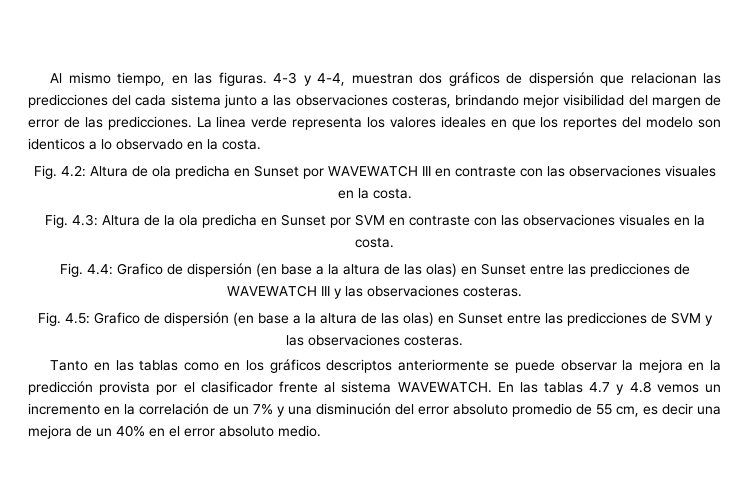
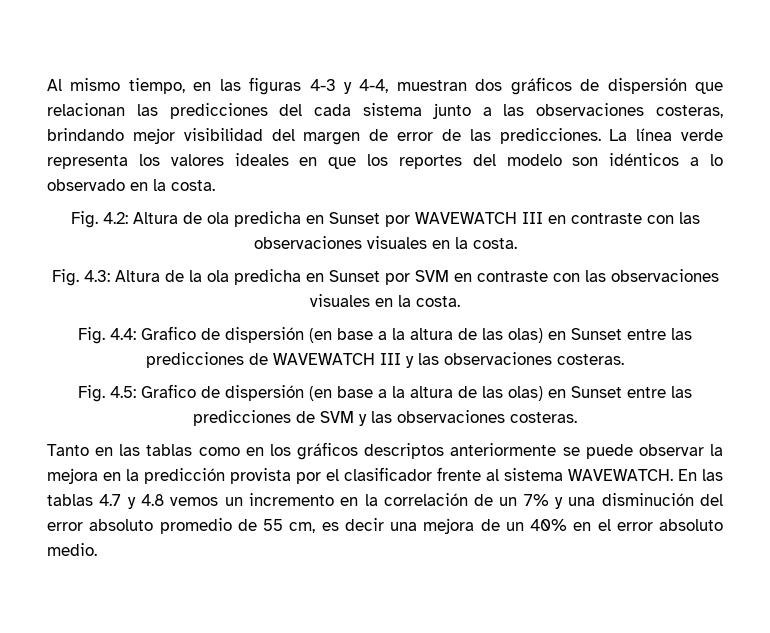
[218,72,267,86] figuras. -> [249,77,302,95] figuras
[216,116,247,128] linea -> [636,128,673,141] línea
[28,138,85,150] identicos -> [609,153,680,166] idénticos

